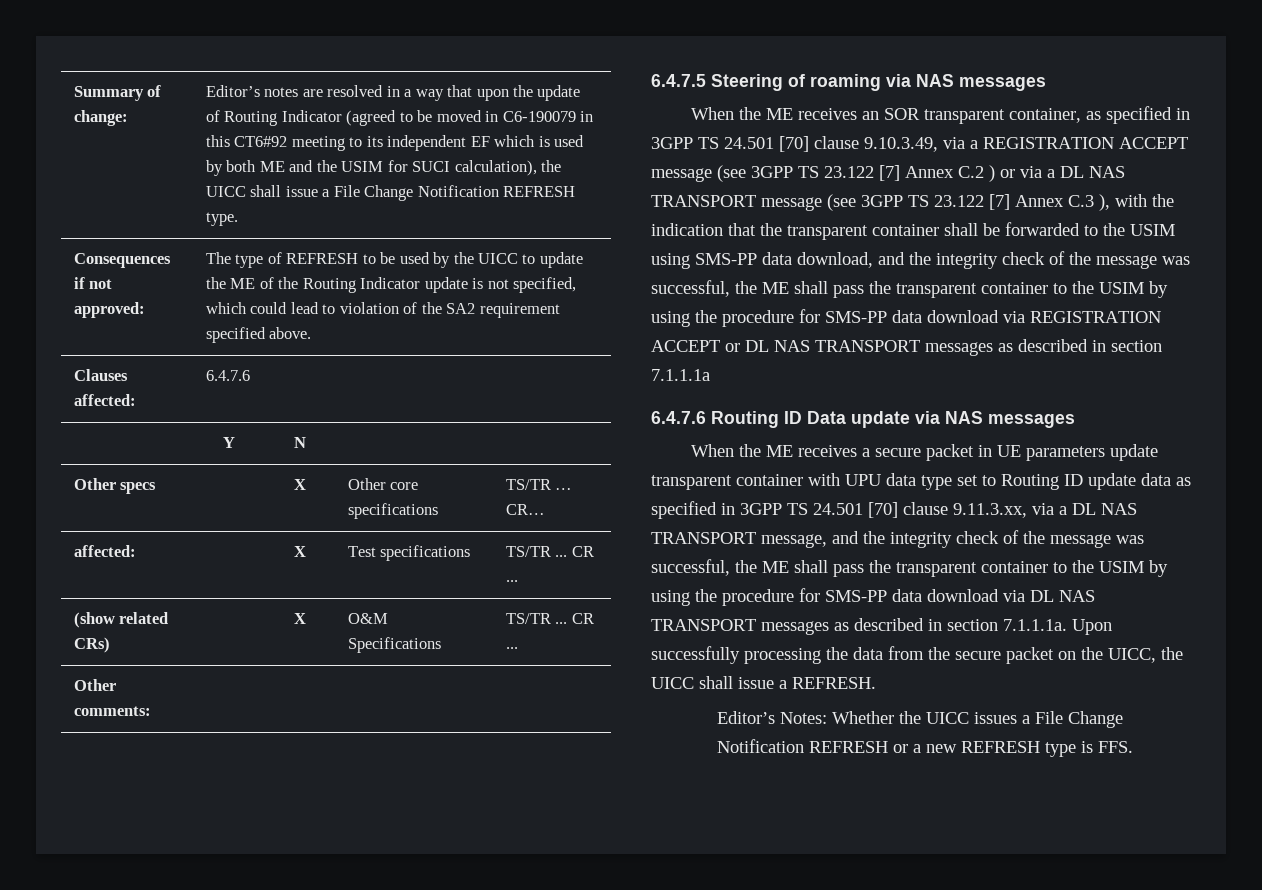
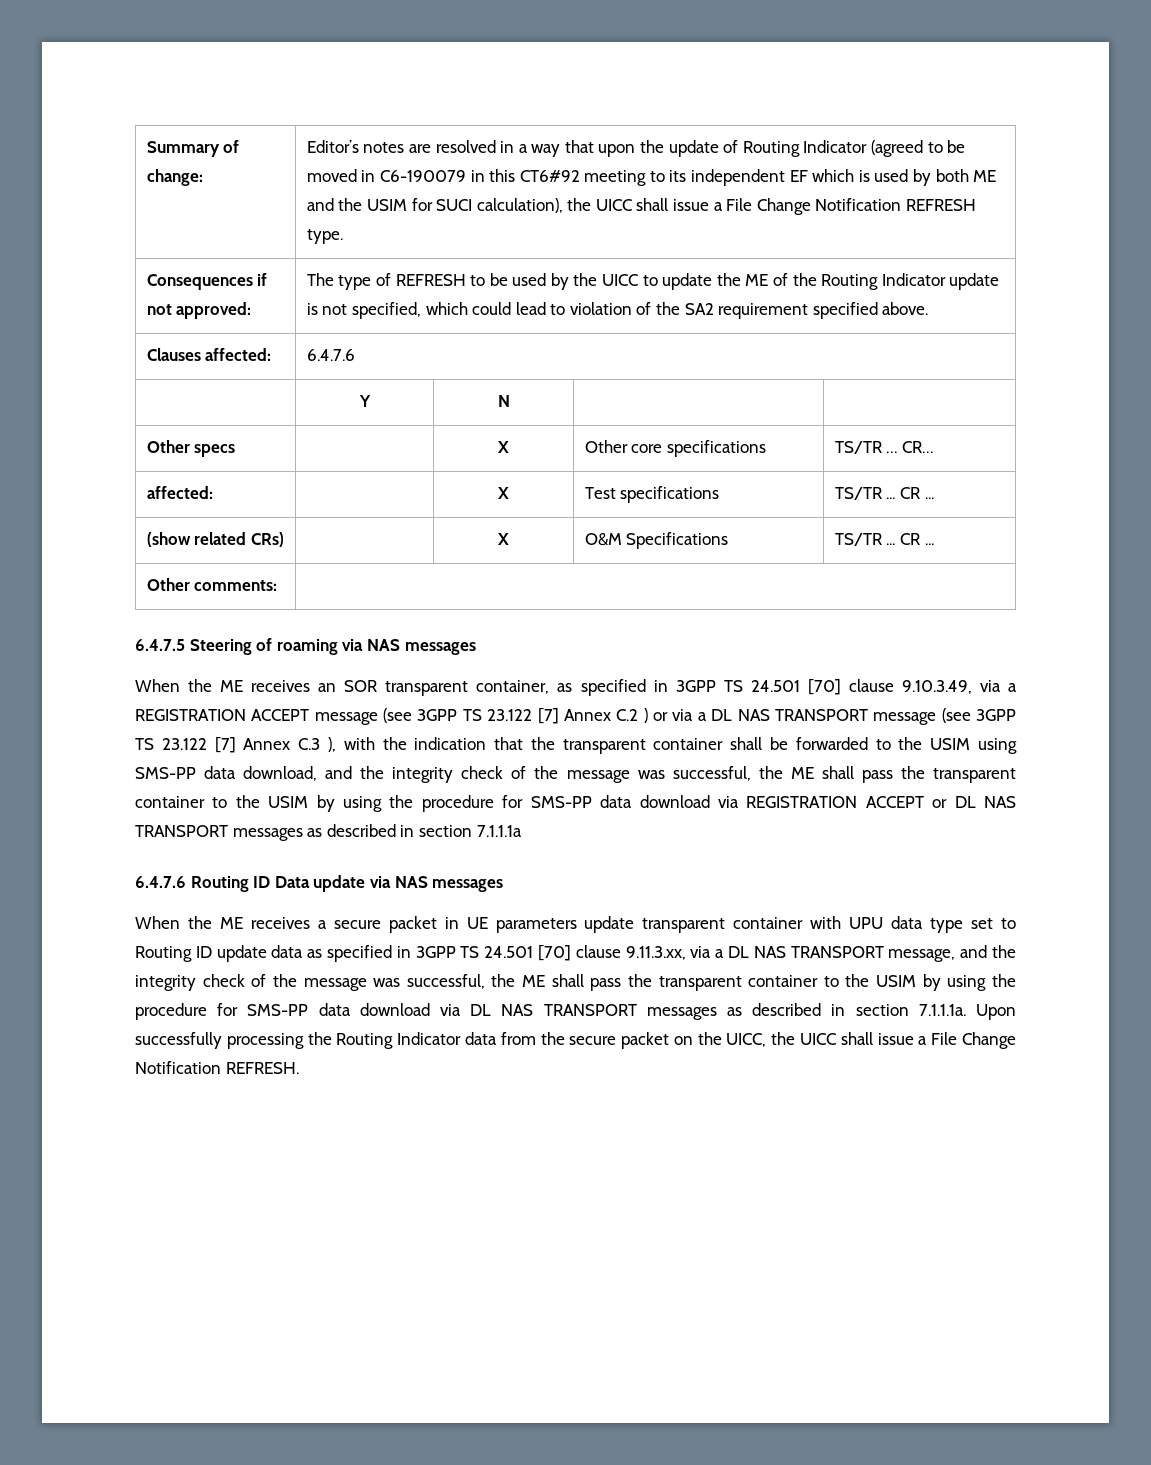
(848, 653) none -> [336,1032,462,1049] Routing Indicator
[792,677,876,689] [717,711,1124,728] [717,739,1134,757] REFRESH. // Editor’s Notes: Whether the UICC issues a File Change Notification REFRESH or a new REFRESH type is FFS. -> [931,1032,1016,1049] [135,1061,299,1074] File Change Notification REFRESH.

